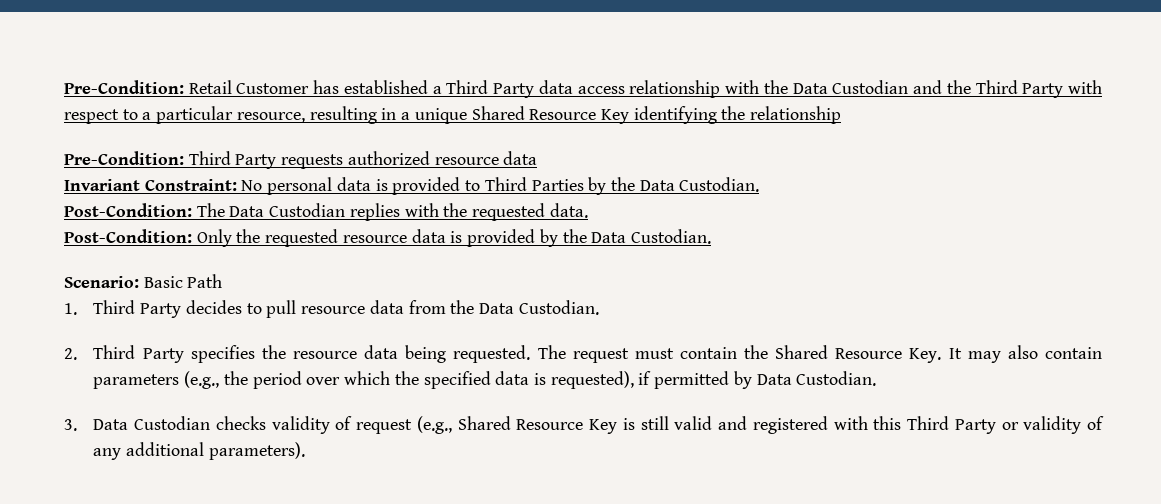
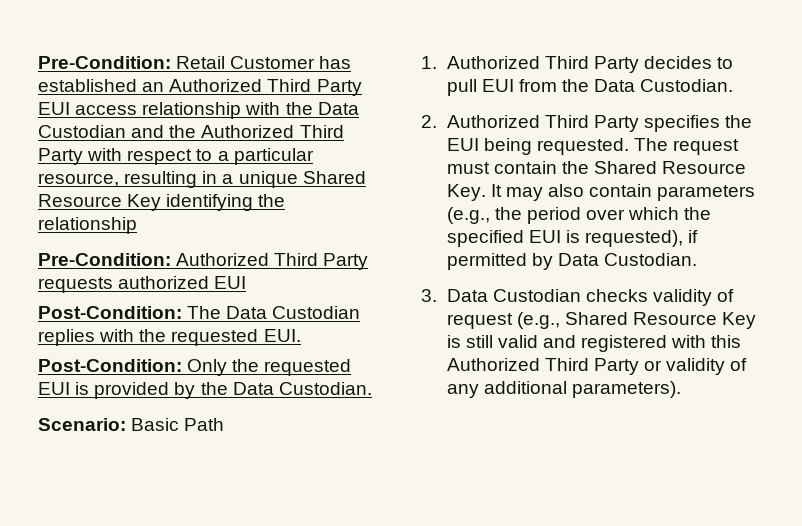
[432,80,573,98] a Third Party data -> [142,79,362,96] [38,102,70,115] an Authorized Third Party EUI
(971, 87) none -> [201,125,295,138] Authorized
(184, 158) none -> [176,253,270,266] Authorized
[434,151,538,165] [64,177,760,195] resource data // Invariant Constraint: No personal data is provided to Third Parties by the Data Custodian. -> [214,276,247,289] EUI
[549,203,588,218] data. -> [263,329,301,342] EUI.
[342,229,446,243] resource data -> [38,382,70,395] EUI
(77, 309) none -> [446,56,540,69] Authorized
[301,300,404,314] resource data -> [481,79,514,92] EUI
(77, 354) none -> [446,115,540,128] Authorized
[292,345,399,359] resource data -> [446,138,479,151] EUI
[495,371,530,385] data -> [528,230,561,243] EUI
(902, 423) none -> [446,358,540,371] Authorized

